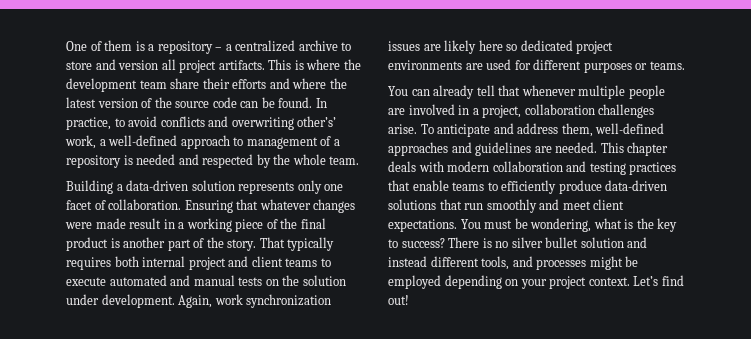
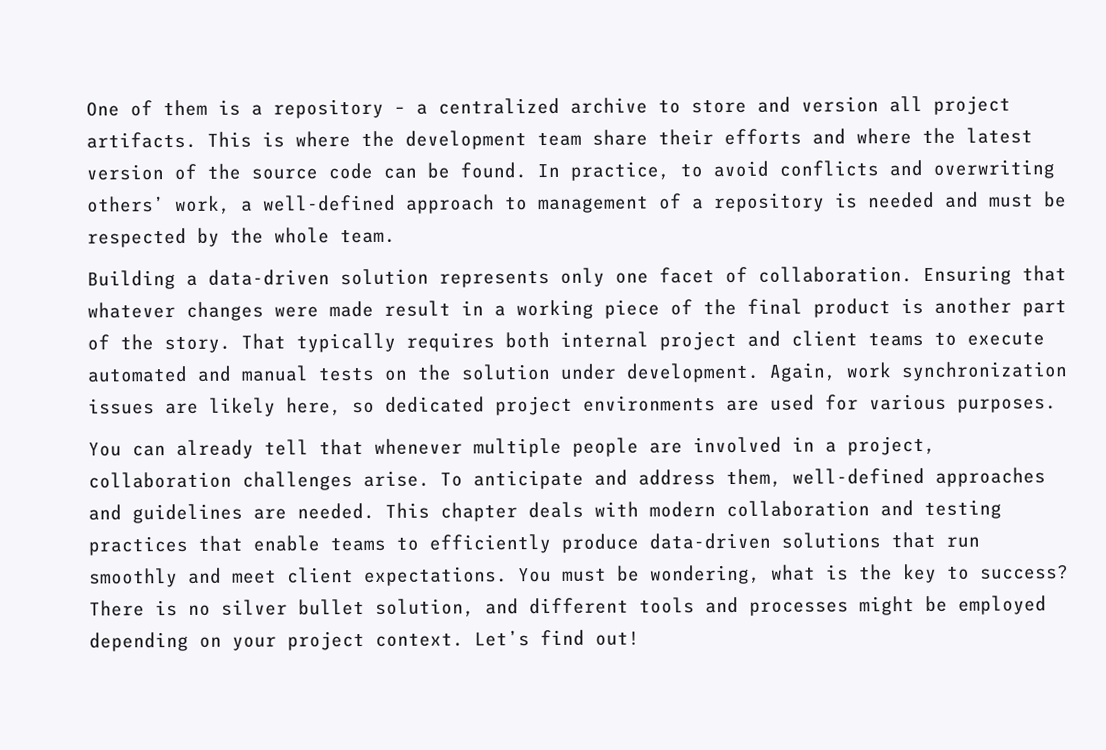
[297,116,337,127] other’s’ -> [87,196,165,213] others’
(199, 159) none -> [989,191,1067,208] must be
[478,40,503,51] here -> [286,397,342,416] here,
[533,59,685,73] different purposes or teams. -> [869,393,1057,413] various purposes.
[580,237,648,248] [388,256,510,270] solution and instead different tools, -> [375,597,695,617] solution, and different tools

